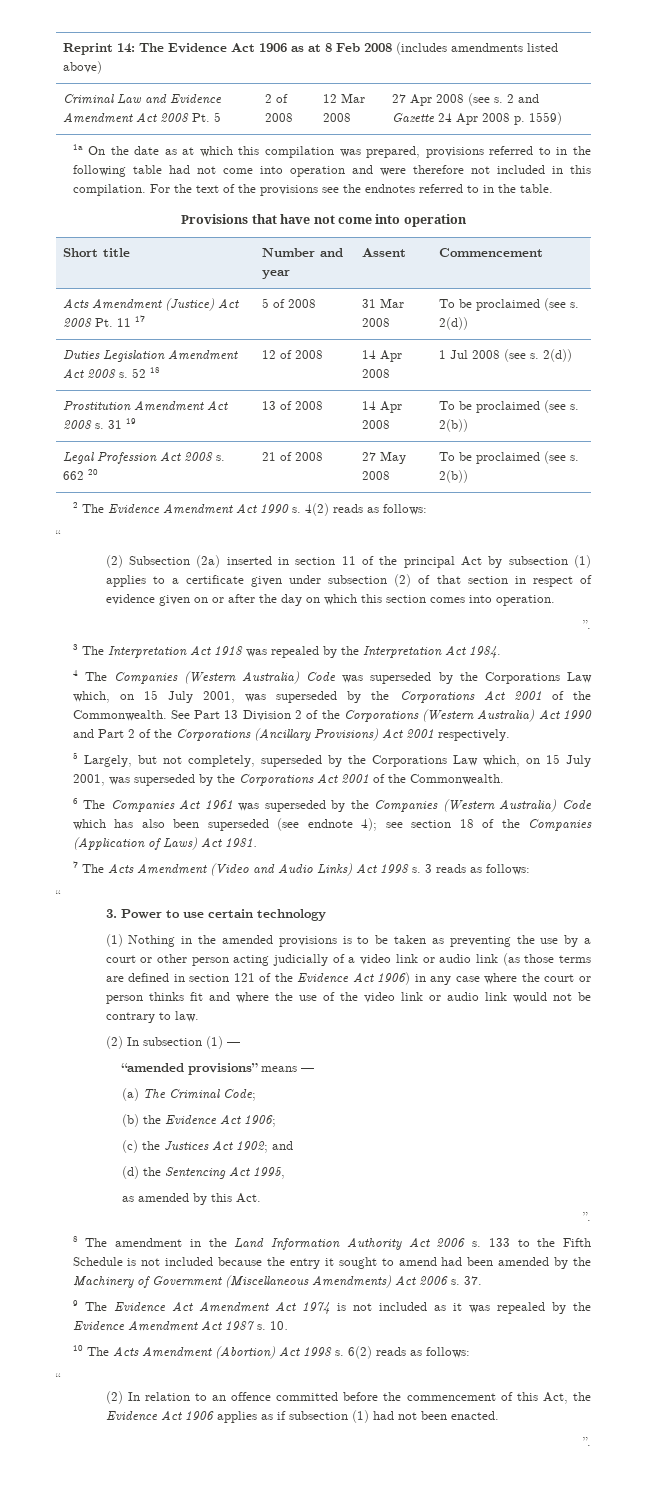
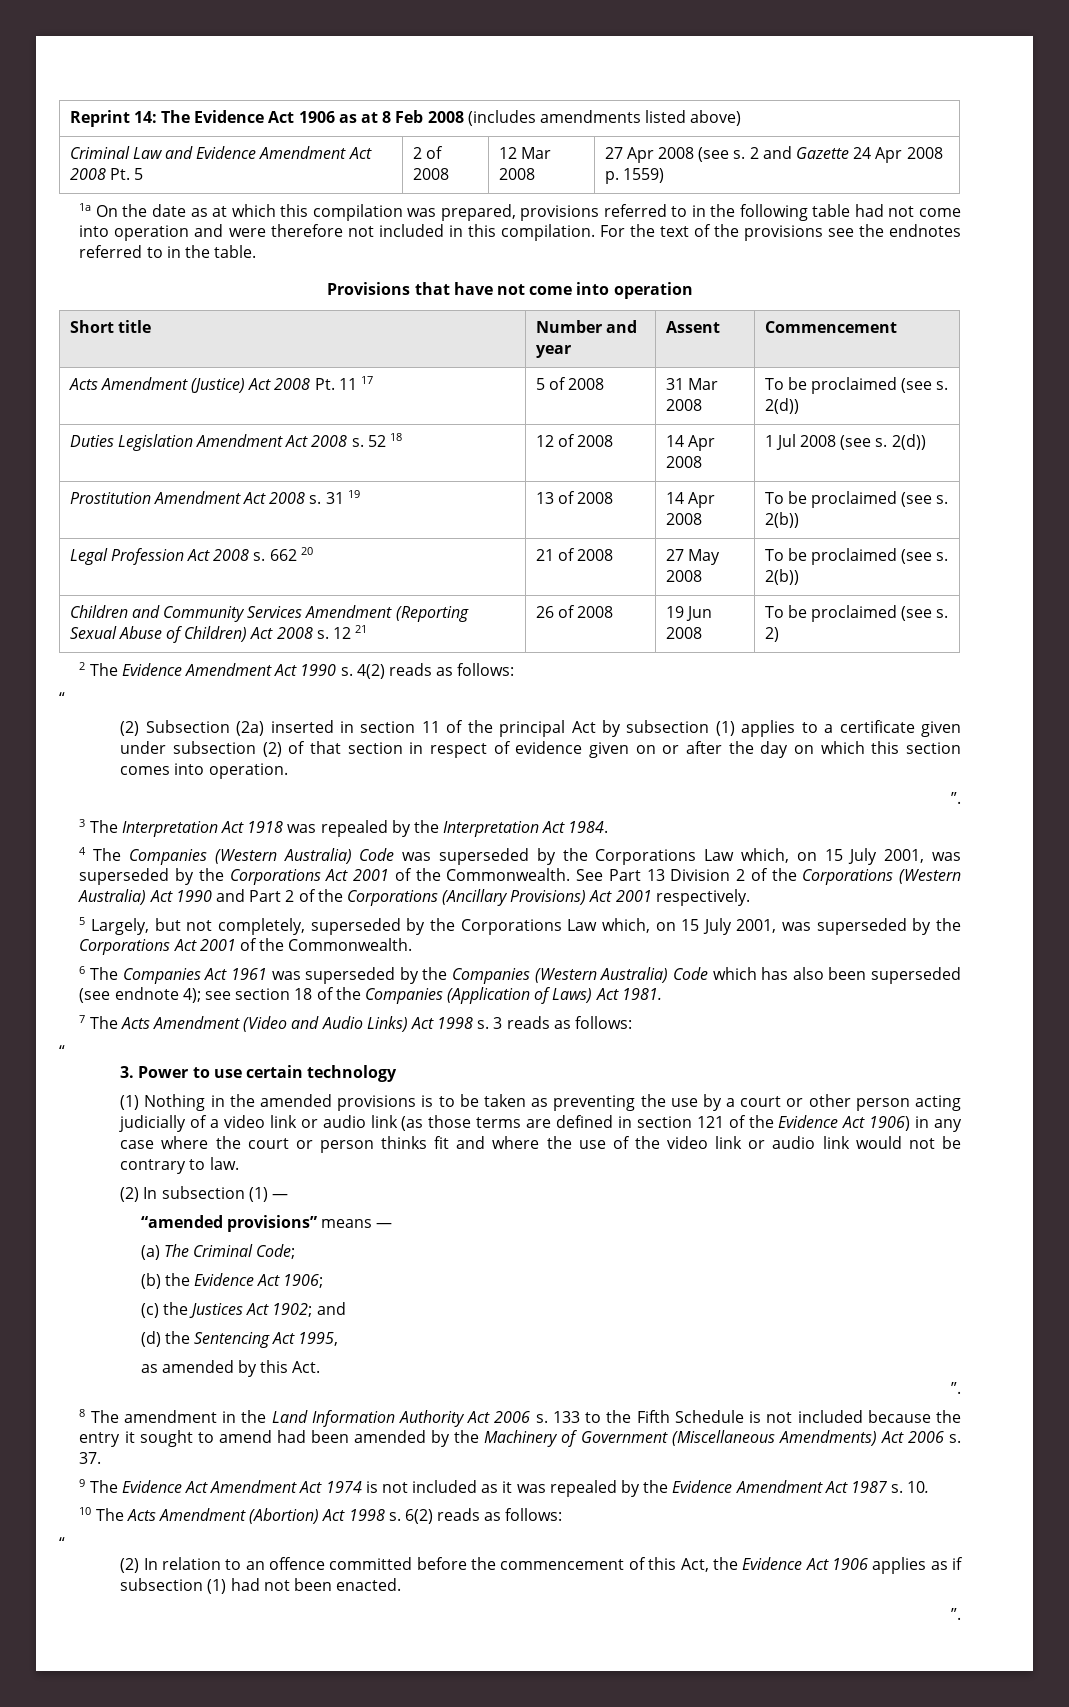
(468, 476) none -> [69,605,469,622] [69,625,368,643] [535,605,614,618] [665,606,712,621] [665,627,702,639] [764,605,949,622] [764,627,779,642] // Children and Community Services Amendment (Reporting Sexual Abuse of Children) Act 2008 s. 12 21 | 26 of 2008 | 19 Jun 2008 | To be proclaimed (see s. 2)

